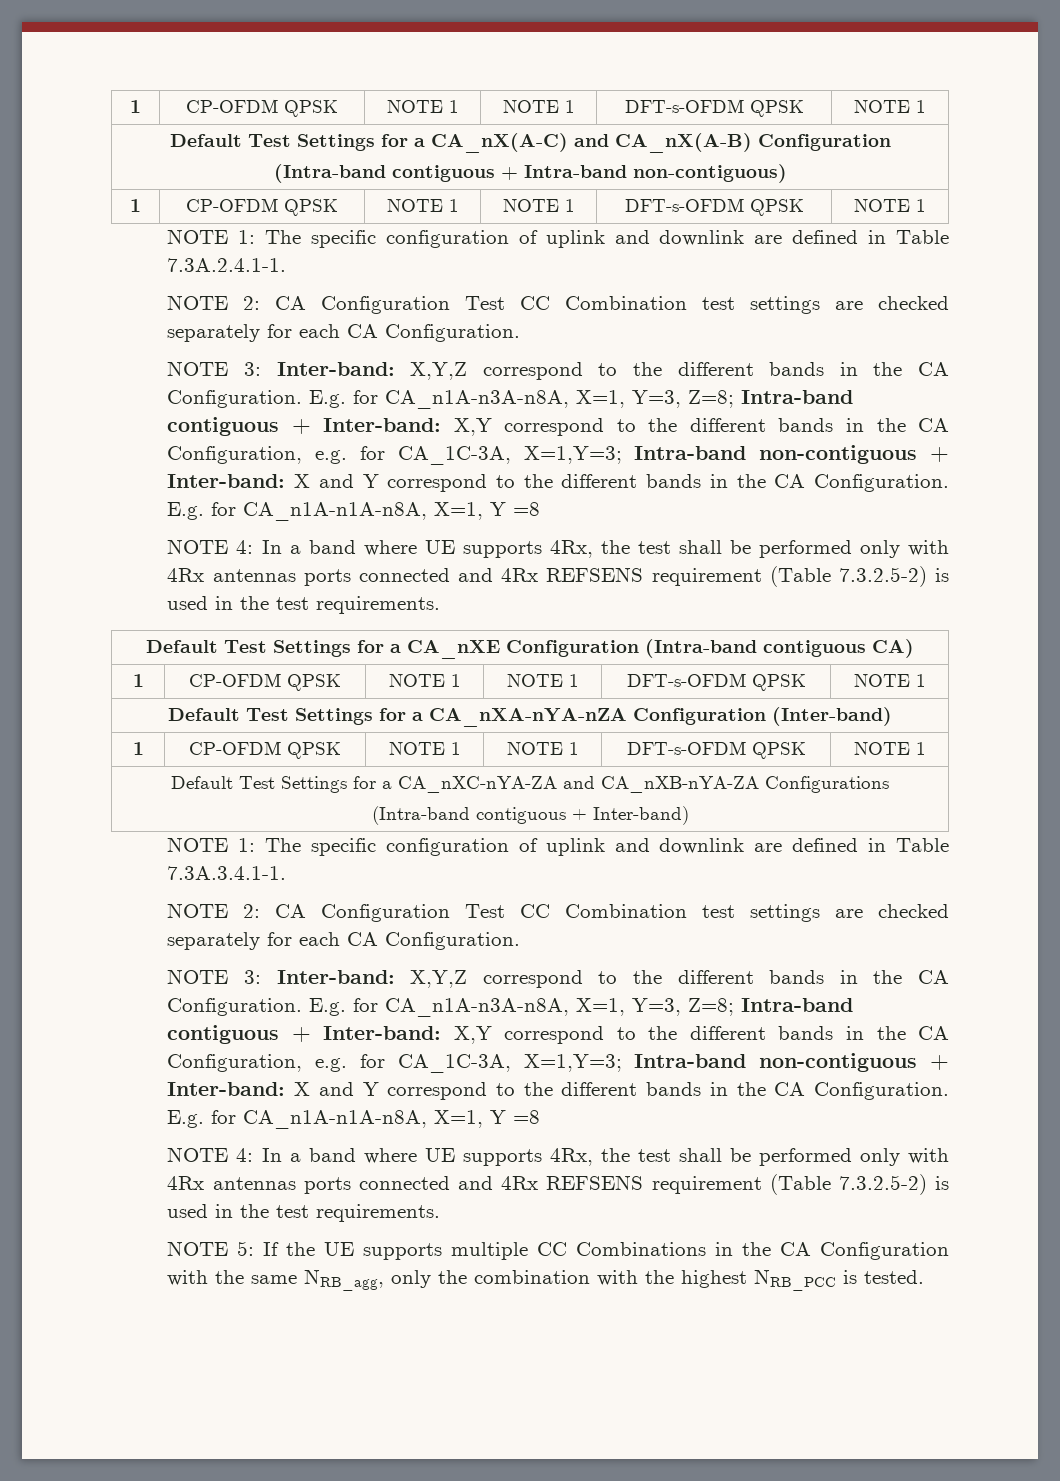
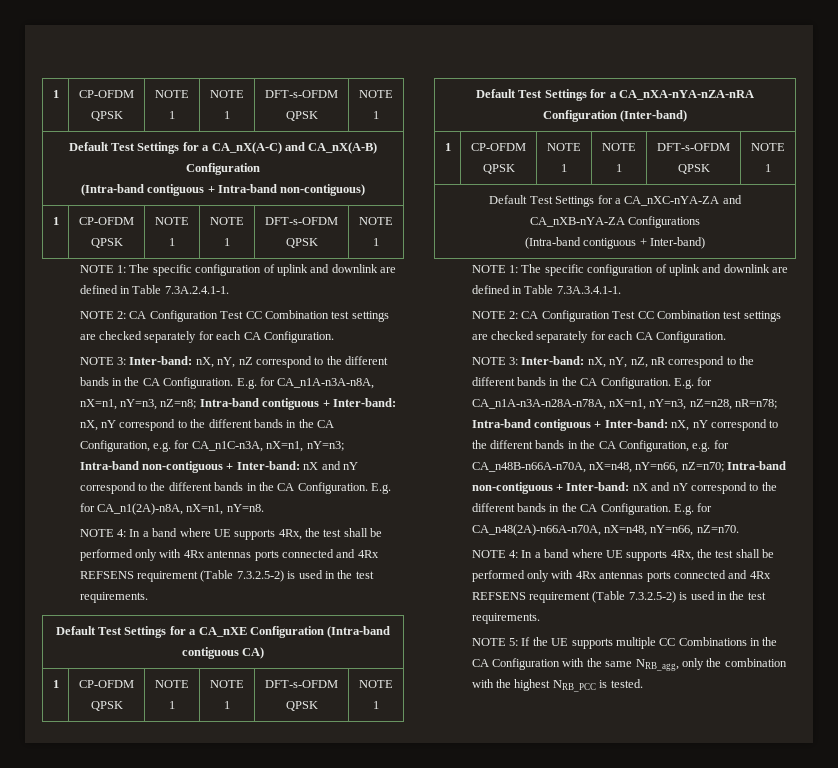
[410,362,468,380] X,Y,Z -> [195,357,253,368] nX, nY, nZ
[576,390,854,408] [167,417,492,436] X=1, Y=3, Z=8; Intra-band contiguous + Inter-band: X,Y -> [79,398,396,410] [79,420,117,431] nX=n1, nY=n3, nZ=n8; Intra-band contiguous + Inter-band: nX, nY
[397,445,949,465] [167,474,379,488] CA_1C-3A, X=1,Y=3; Intra-band non-contiguous + Inter-band: X and Y -> [191,441,344,452] [79,461,358,473] CA_n1C-n3A, nX=n1, nY=n3; Intra-band non-contiguous + Inter-band: nX and nY
[243,502,541,521] CA_n1A-n1A-n8A, X=1, Y =8 -> [97,503,264,515] CA_n1(2A)-n8A, nX=n1, nY=n8.
[429,708,627,727] CA_nXA-nYA-nZA -> [618,90,754,100] CA_nXA-nYA-nZA-nRA
[410,970,468,988] X,Y,Z -> [587,357,666,368] nX, nY, nZ, nR
[385,998,854,1017] [167,1025,492,1044] CA_n1A-n3A-n8A, X=1, Y=3, Z=8; Intra-band contiguous + Inter-band: X,Y -> [471,399,778,410] [471,419,708,431] CA_n1A-n3A-n28A-n78A, nX=n1, nY=n3, nZ=n28, nR=n78; Intra-band contiguous + Inter-band: nX, nY
[397,1053,949,1073] [167,1082,379,1096] CA_1C-3A, X=1,Y=3; Intra-band non-contiguous + Inter-band: X and Y -> [471,461,787,473] [471,482,688,494] CA_n48B-n66A-n70A, nX=n48, nY=n66, nZ=n70; Intra-band non-contiguous + Inter-band: nX and nY
[243,1110,541,1129] CA_n1A-n1A-n8A, X=1, Y =8 -> [471,524,739,536] CA_n48(2A)-n66A-n70A, nX=n48, nY=n66, nZ=n70.

